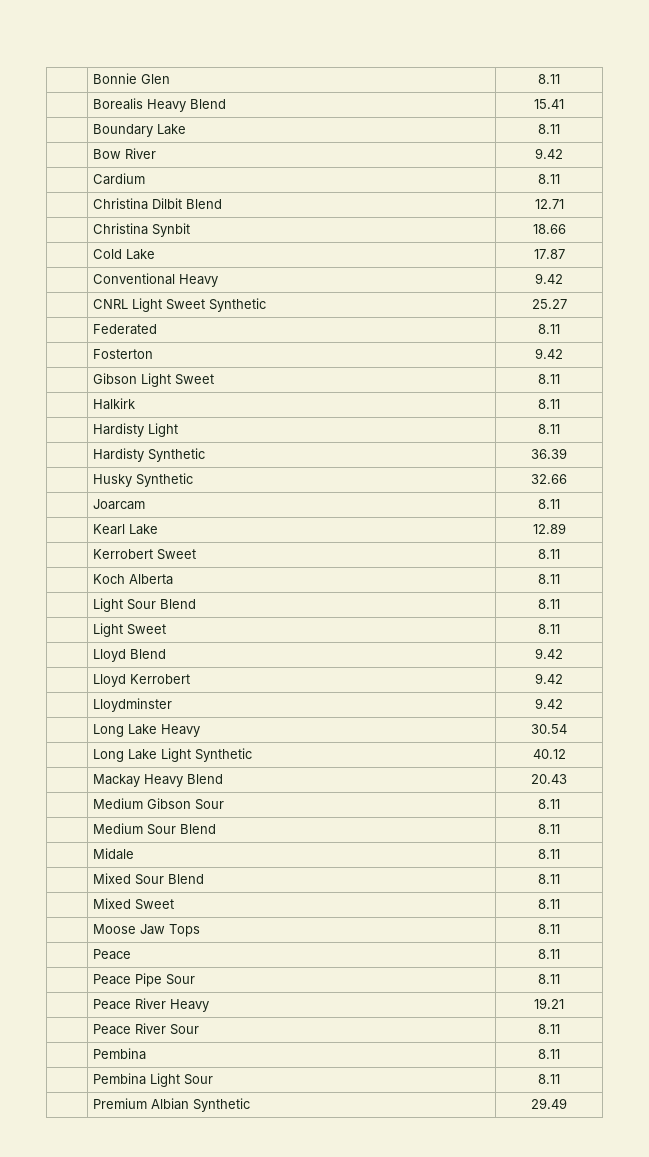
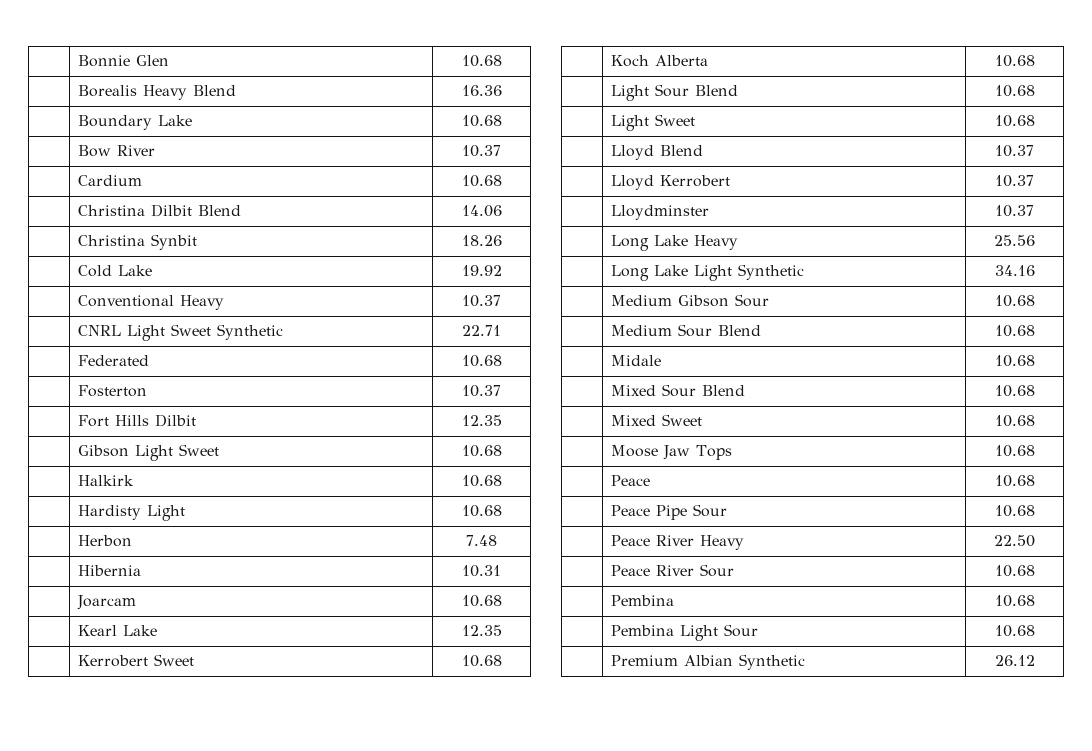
[538,74,560,84] 8.11 -> [461,55,502,67] 10.68
[534,99,564,109] 15.41 -> [461,85,502,96] 16.36
[538,124,560,134] 8.11 -> [461,115,502,127] 10.68
[535,148,563,159] 9.42 -> [462,145,501,157] 10.37
[538,174,560,184] 8.11 -> [461,175,502,187] 10.68
[534,199,564,209] 12.71 -> [461,205,502,217] 14.06
[532,224,566,234] 18.66 -> [461,235,502,246] 18.26
[533,249,565,259] 17.87 -> [461,265,502,276] 19.92
[535,273,563,284] 9.42 -> [462,295,501,307] 10.37
[531,299,567,309] 25.27 -> [462,325,501,336] 22.71
[538,324,560,334] 8.11 -> [461,355,502,367] 10.68
[535,348,563,359] 9.42 -> [462,385,501,397] [77,414,196,427] [461,415,502,426] 10.37 // | Fort Hills Dilbit | 12.35
[538,374,560,384] 8.11 -> [461,445,502,457] 10.68
[538,399,560,409] 8.11 -> [461,475,502,487] 10.68
[538,424,560,434] [93,448,206,462] [531,448,567,459] [93,473,194,487] [531,474,567,484] 8.11 // | Hardisty Synthetic | 36.39 // | Husky Synthetic | 32.66 -> [461,505,502,517] [77,535,132,547] [466,535,497,546] [77,565,141,576] [462,565,501,577] 10.68 // | Herbon | 7.48 // | Hibernia | 10.31
[538,499,560,509] 8.11 -> [461,595,502,607] 10.68
[532,523,566,534] 12.89 -> [461,625,502,636] 12.35
[538,549,560,559] 8.11 -> [461,655,502,667] 10.68
[538,574,560,584] 8.11 -> [994,55,1035,67] 10.68
[538,599,560,609] [93,623,167,637] [538,624,560,634] 8.11 // | Light Sweet | 8.11 -> [994,85,1035,97] [610,114,695,131] [994,115,1035,127] 10.68 // | Light Sweet | 10.68
[535,648,563,659] 9.42 -> [995,145,1034,157] 10.37
[535,673,563,684] 9.42 -> [995,175,1034,187] 10.37
[535,698,563,709] 9.42 -> [995,205,1034,217] 10.37
[531,724,567,734] 30.54 -> [994,235,1035,246] 25.56
[532,749,566,759] [93,774,224,787] [531,774,567,784] 40.12 // | Mackay Heavy Blend | 20.43 -> [994,265,1035,276] 34.16
[538,799,560,809] 8.11 -> [994,295,1035,307] 10.68
[538,824,560,834] 8.11 -> [994,325,1035,337] 10.68
[538,849,560,859] 8.11 -> [994,355,1035,367] 10.68
[538,874,560,884] 8.11 -> [994,385,1035,397] 10.68
[538,899,560,909] 8.11 -> [994,415,1035,427] 10.68
[538,924,560,934] 8.11 -> [994,445,1035,457] 10.68
[538,949,560,959] 8.11 -> [994,475,1035,487] 10.68
[538,974,560,984] 8.11 -> [994,505,1035,517] 10.68
[534,998,564,1009] 19.21 -> [994,535,1035,547] 22.50
[538,1024,560,1034] 8.11 -> [994,565,1035,577] 10.68
[538,1049,560,1059] 8.11 -> [994,595,1035,607] 10.68
[538,1074,560,1084] 8.11 -> [994,625,1035,637] 10.68
[531,1098,567,1109] 29.49 -> [994,655,1035,666] 26.12

